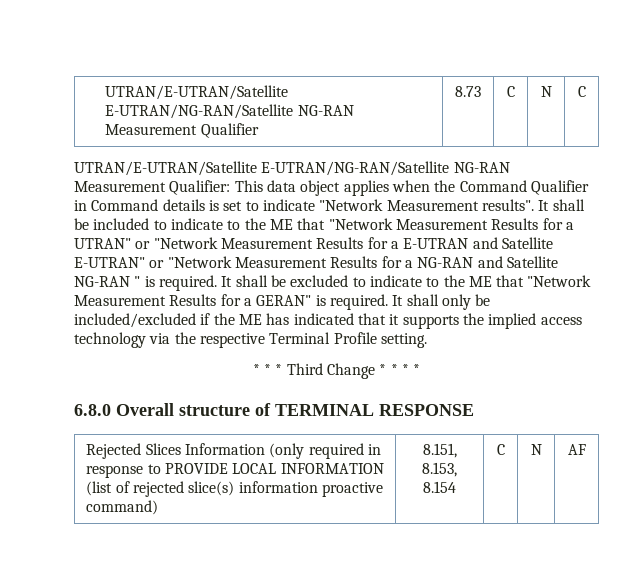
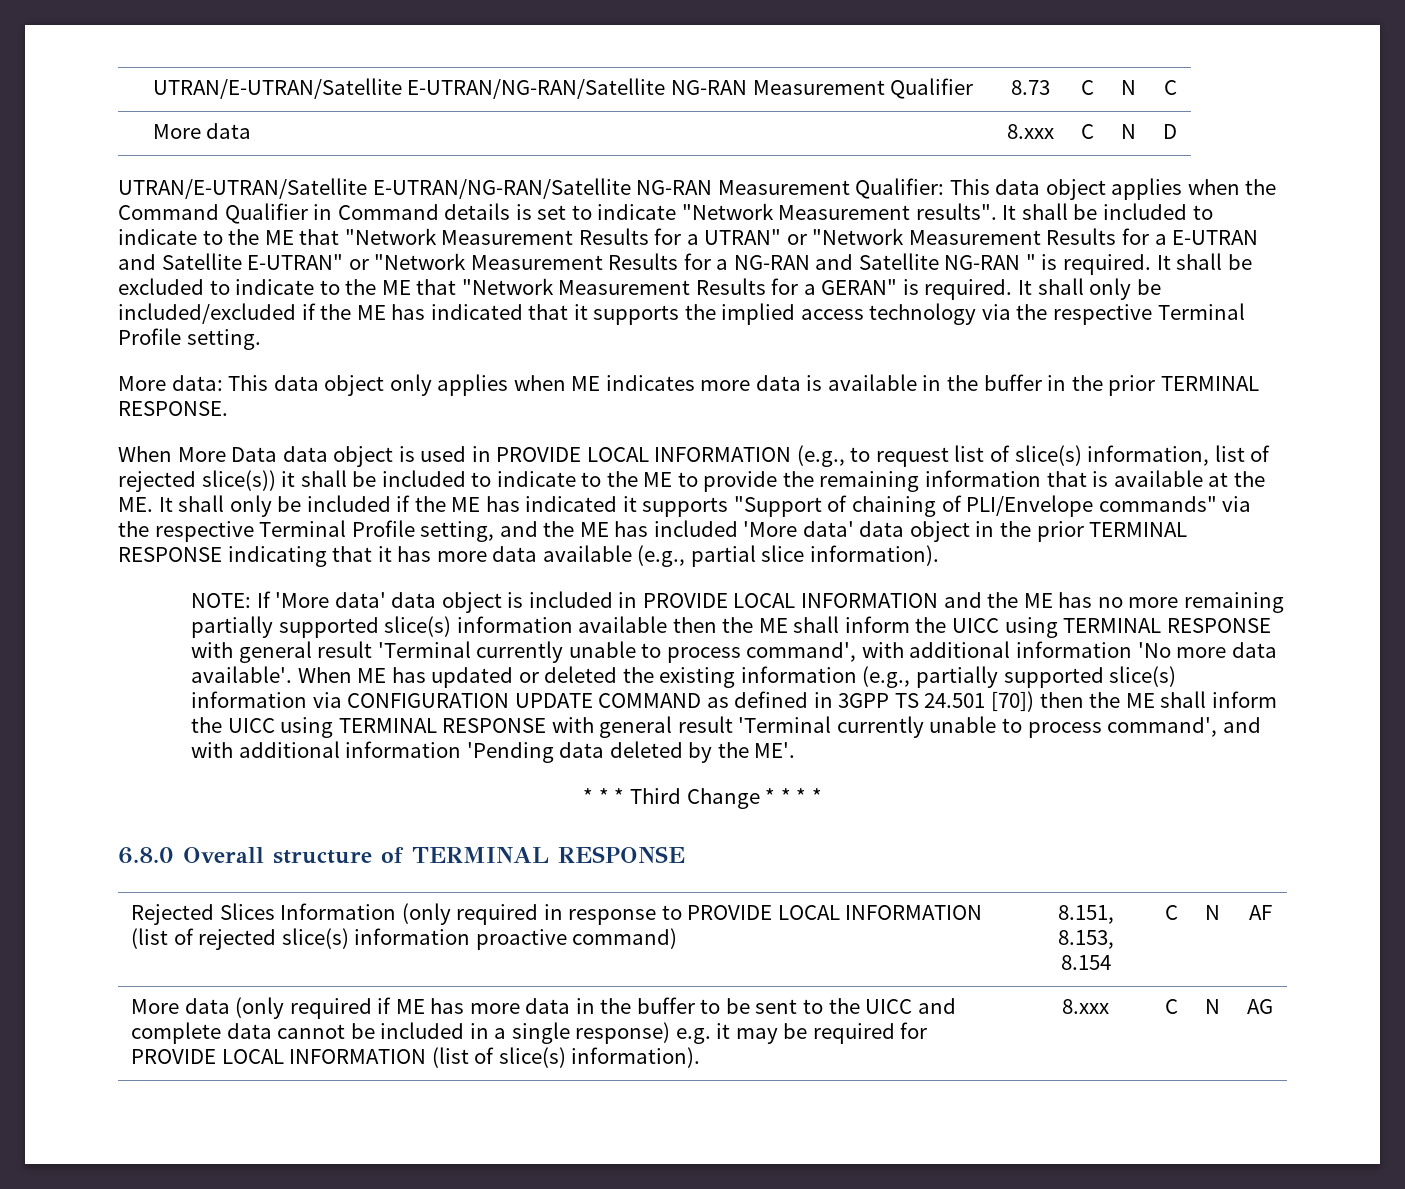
(586, 91) none -> [152,123,252,139] [1007,124,1054,139] [1081,124,1094,139] [1121,124,1136,139] [1163,124,1177,139] // More data | 8.xxx | C | N | D
(427, 340) none -> [118,374,1259,396] [118,401,228,416] [118,445,1271,467] [118,470,1265,492] [118,495,1252,517] [118,520,1188,542] [118,545,939,567] [191,591,1284,613] [191,616,1271,638] [191,641,1277,663] [191,666,1177,688] [191,691,1277,712] [191,716,1261,738] [191,741,796,763] // More data: This data object only applies when ME indicates more data is available in the buffer in the prior TERMINAL RESPONSE. // When More Data data object is used in PROVIDE LOCAL INFORMATION (e.g., to request list of slice(s) information, list of rejected slice(s)) it shall be included to indicate to the ME to provide the remaining information that is available at the ME. It shall only be included if the ME has indicated it supports "Support of chaining of PLI/Envelope commands" via the respective Terminal Profile setting, and the ME has included 'More data' data object in the prior TERMINAL RESPONSE indicating that it has more data available (e.g., partial slice information). // NOTE: If 'More data' data object is included in PROVIDE LOCAL INFORMATION and the ME has no more remaining partially supported slice(s) information available then the ME shall inform the UICC using TERMINAL RESPONSE with general result 'Terminal currently unable to process command', with additional information 'No more data available'. When ME has updated or deleted the existing information (e.g., partially supported slice(s) information via CONFIGURATION UPDATE COMMAND as defined in 3GPP TS 24.501 [70]) then the ME shall inform the UICC using TERMINAL RESPONSE with general result 'Terminal currently unable to process command', and with additional information 'Pending data deleted by the ME'.
(586, 449) none -> [130,997,956,1019] [130,1022,928,1044] [130,1047,701,1068] [1062,999,1109,1014] [1165,999,1178,1014] [1205,999,1220,1014] [1247,999,1273,1014] // More data (only required if ME has more data in the buffer to be sent to the UICC and complete data cannot be included in a single response) e.g. it may be required for PROVIDE LOCAL INFORMATION (list of slice(s) information). | 8.xxx | C | N | AG

